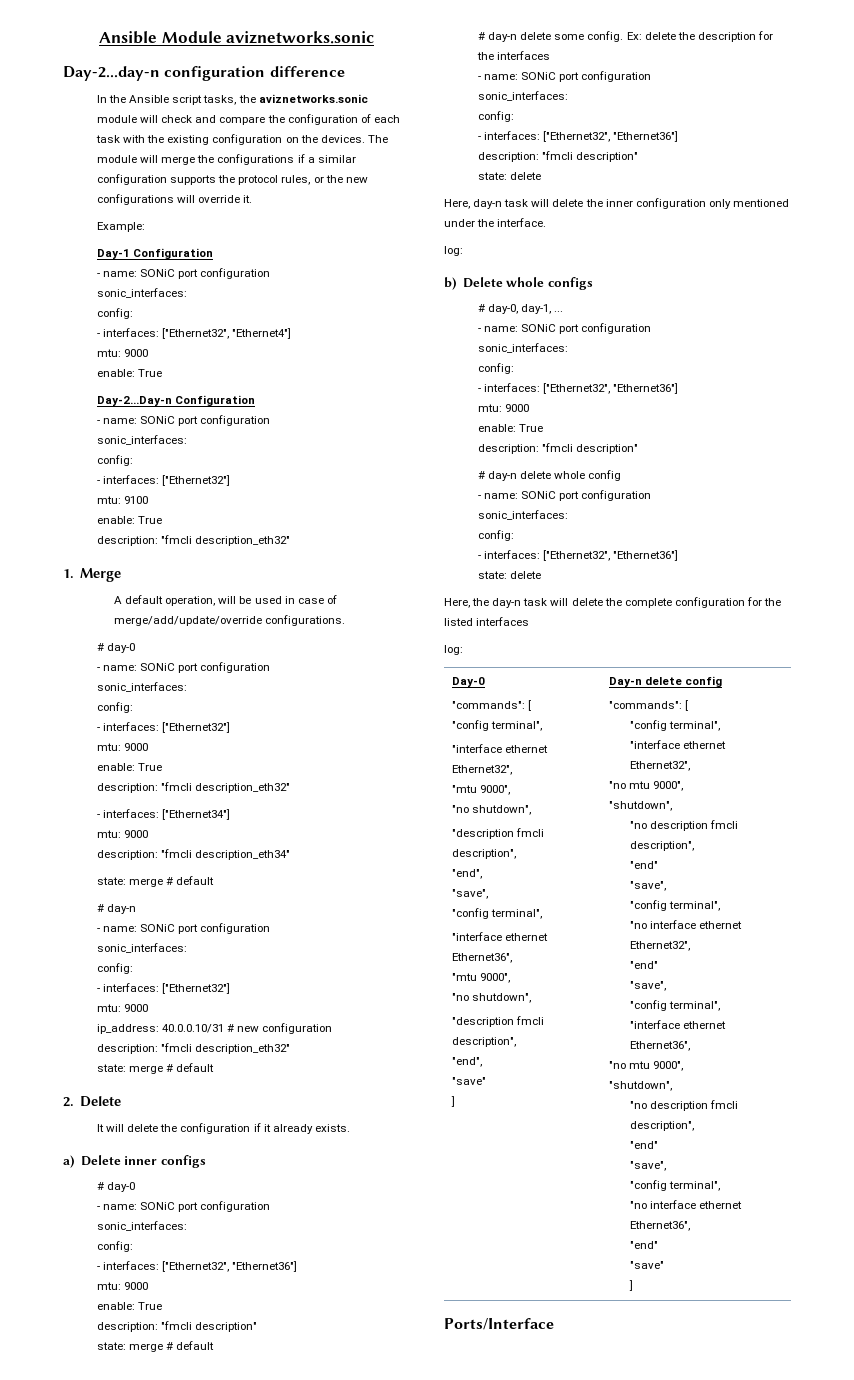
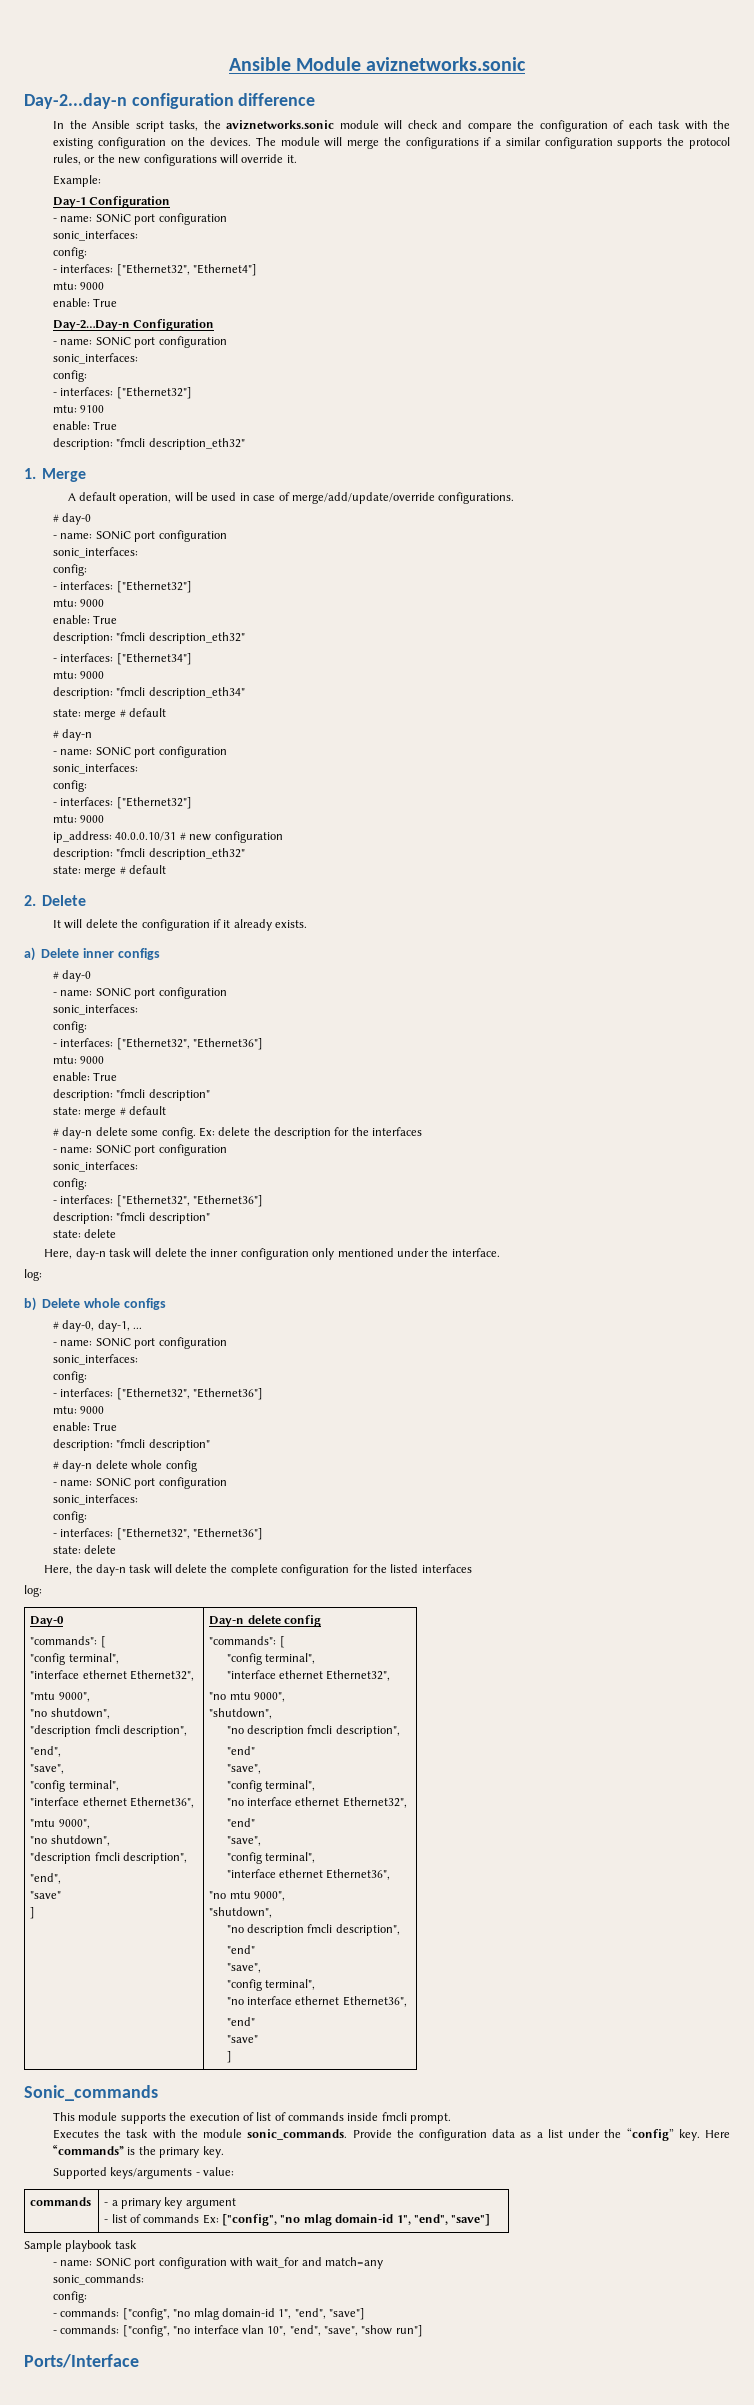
(633, 1285) none -> [24,2085,158,2101] [53,2112,452,2124] [53,2128,730,2141] [53,2145,224,2158] [53,2167,235,2179] [30,2197,92,2206] [104,2197,236,2209] [104,2214,491,2226] [24,2240,137,2252] [53,2257,384,2269] [53,2274,145,2285] [53,2291,88,2303] [53,2308,366,2320] [53,2325,423,2337] // Sonic_commands // This module supports the execution of list of commands inside fmcli prompt. // Executes the task with the module sonic_commands. Provide the configuration data as a list under the “config” key. Here “commands” is the primary key. // Supported keys/arguments - value: // commands | - a primary key argument // - list of commands Ex: ["config", "no mlag domain-id 1", "end", "save"] // Sample playbook task // - name: SONiC port configuration with wait_for and match=any // sonic_commands: // config: // - commands: ["config", "no mlag domain-id 1", "end", "save"] // - commands: ["config", "no interface vlan 10", "end", "save", "show run"]

